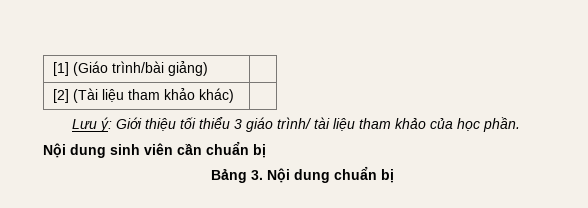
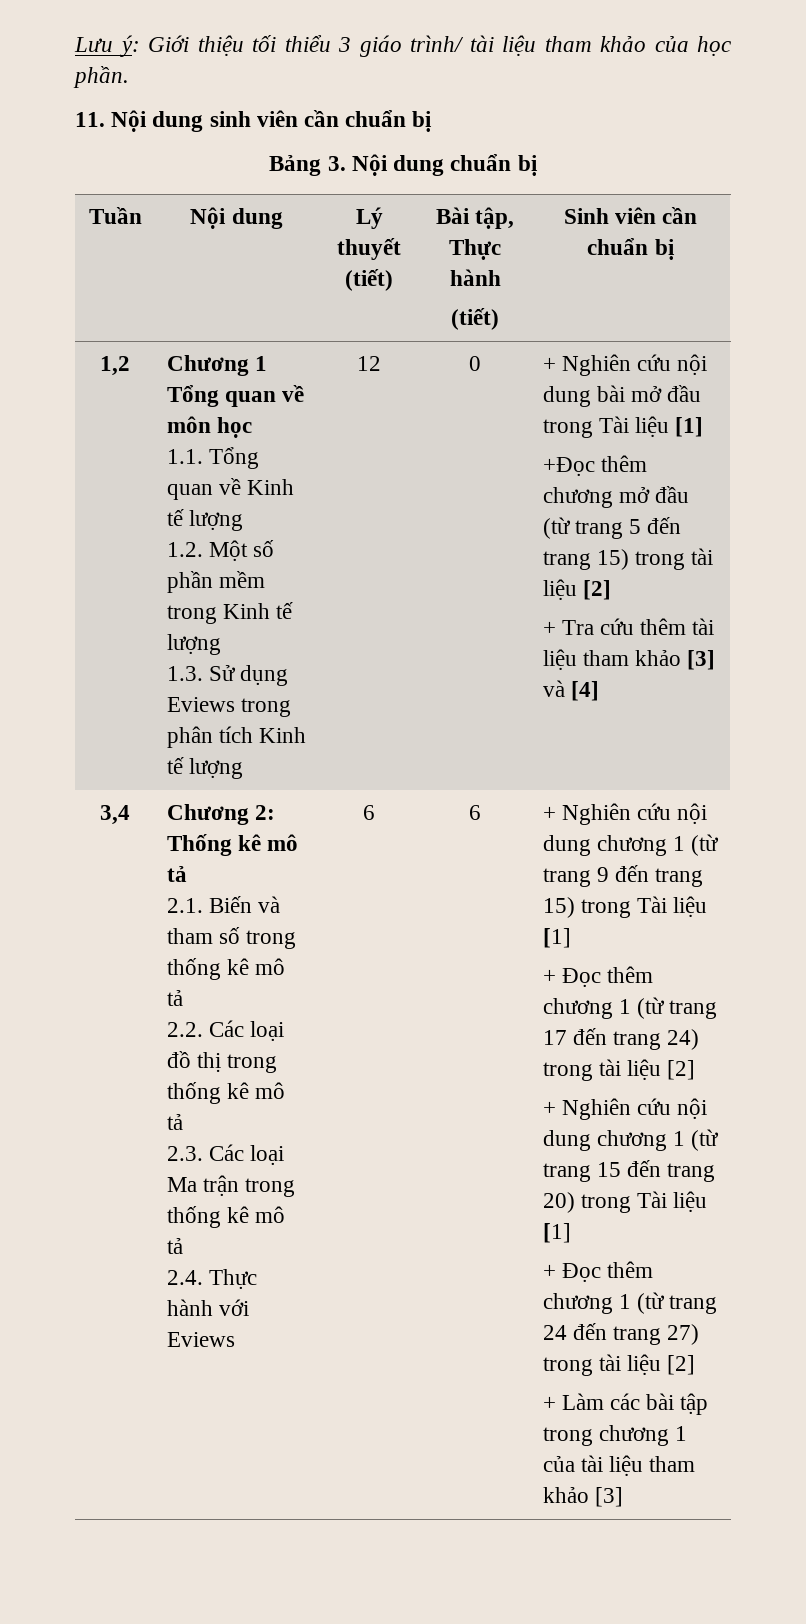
[53,61,209,76] [53,88,235,103] [1] (Giáo trình/bài giảng) | // [2] (Tài liệu tham khảo khác) | // -> (74, 44) none
(520, 124) none -> [75,112,105,127] 11.
(394, 176) none -> [88,207,142,224] [190,207,283,229] [355,207,383,229] [337,238,401,260] [345,269,393,291] [435,207,515,229] [449,239,501,260] [449,269,501,286] [451,308,499,330] [563,207,698,224] [587,238,675,260] [100,356,130,376] [166,355,267,376] [166,385,305,407] [166,416,252,438] [166,447,259,469] [166,478,295,500] [166,509,243,531] [166,540,275,561] [166,571,265,593] [166,602,294,624] [166,634,221,655] [166,665,289,686] [166,697,291,717] [166,726,307,748] [166,757,243,779] [357,356,381,371] [469,356,481,371] [542,354,708,376] [542,385,702,407] [542,416,704,438] [542,455,647,476] [542,486,690,508] [542,517,682,539] [542,548,714,570] [542,579,611,600] [542,618,715,635] [542,649,716,670] [542,680,599,701] [100,805,130,825] [166,804,275,825] [166,834,299,856] [166,866,187,882] [166,896,281,913] [166,927,297,949] [166,958,286,980] [166,990,183,1006] [166,1020,285,1041] [166,1051,278,1073] [166,1082,286,1104] [166,1114,183,1130] [166,1144,285,1165] [166,1175,296,1197] [166,1206,286,1228] [166,1238,183,1254] [166,1269,257,1289] [166,1299,249,1316] [166,1332,235,1347] [363,805,375,820] [469,805,481,820] [542,803,708,825] [542,834,720,856] [542,865,704,887] [542,896,708,918] [542,928,571,948] [542,966,654,987] [542,997,718,1019] [542,1028,700,1050] [542,1059,696,1081] [542,1098,708,1120] [542,1129,720,1151] [542,1160,716,1182] [542,1191,708,1213] [542,1223,571,1243] [542,1261,654,1282] [542,1292,718,1314] [542,1323,700,1345] [542,1354,696,1376] [542,1393,709,1415] [542,1425,688,1446] [542,1455,696,1476] [542,1487,623,1507] // Tuần | Nội dung | Lý thuyết (tiết) | Bài tập, Thực hành // (tiết) | Sinh viên cần chuẩn bị // 1,2 | Chương 1 Tổng quan về môn học // 1.1. Tổng quan về Kinh tế lượng // 1.2. Một số phần mềm trong Kinh tế lượng // 1.3. Sử dụng Eviews trong phân tích Kinh tế lượng | 12 | 0 | + Nghiên cứu nội dung bài mở đầu trong Tài liệu [1] // +Đọc thêm chương mở đầu (từ trang 5 đến trang 15) trong tài liệu [2] // + Tra cứu thêm tài liệu tham khảo [3] và [4] // 3,4 | Chương 2: Thống kê mô tả // 2.1. Biến và tham số trong thống kê mô tả // 2.2. Các loại đồ thị trong thống kê mô tả // 2.3. Các loại Ma trận trong thống kê mô tả // 2.4. Thực hành với Eviews | 6 | 6 | + Nghiên cứu nội dung chương 1 (từ trang 9 đến trang 15) trong Tài liệu [1] // + Đọc thêm chương 1 (từ trang 17 đến trang 24) trong tài liệu [2] // + Nghiên cứu nội dung chương 1 (từ trang 15 đến trang 20) trong Tài liệu [1] // + Đọc thêm chương 1 (từ trang 24 đến trang 27) trong tài liệu [2] // + Làm các bài tập trong chương 1 của tài liệu tham khảo [3]

